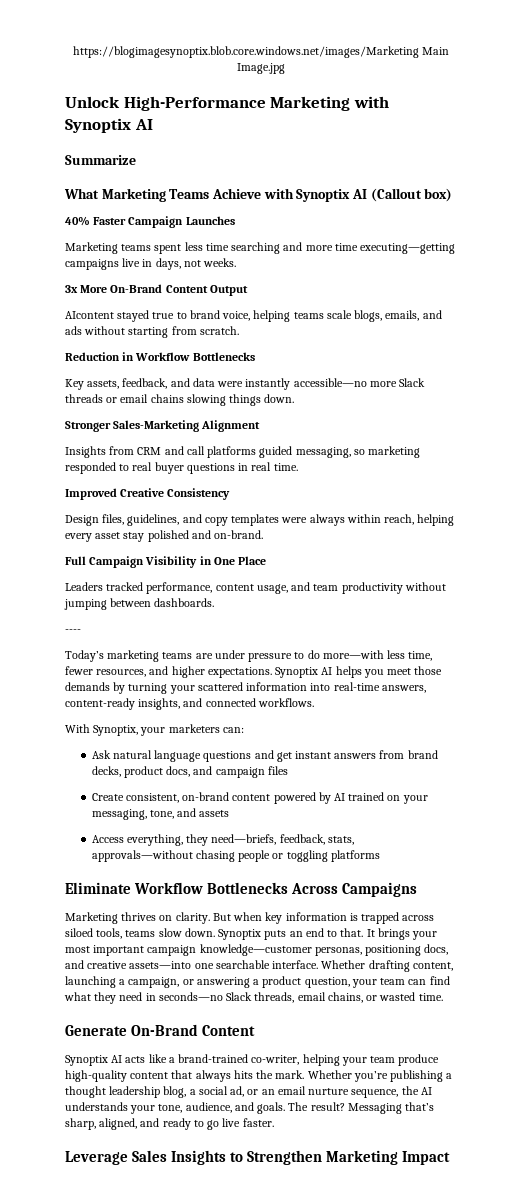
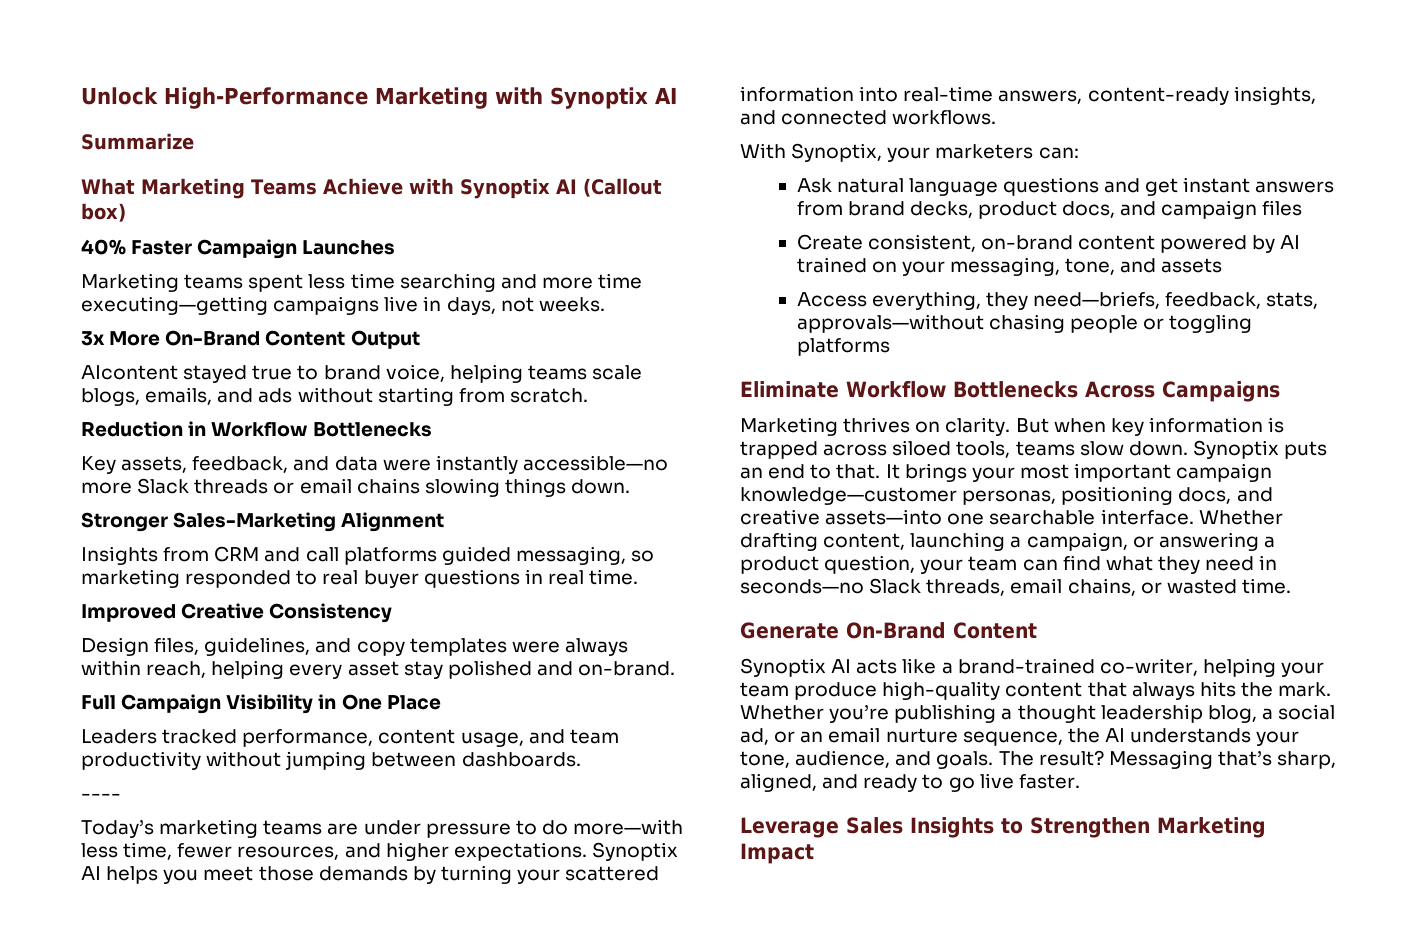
[72,46,450,58] [237,63,285,74] https://blogimagesynoptix.blob.core.windows.net/images/Marketing Main Image.jpg // -> (81, 96) none

